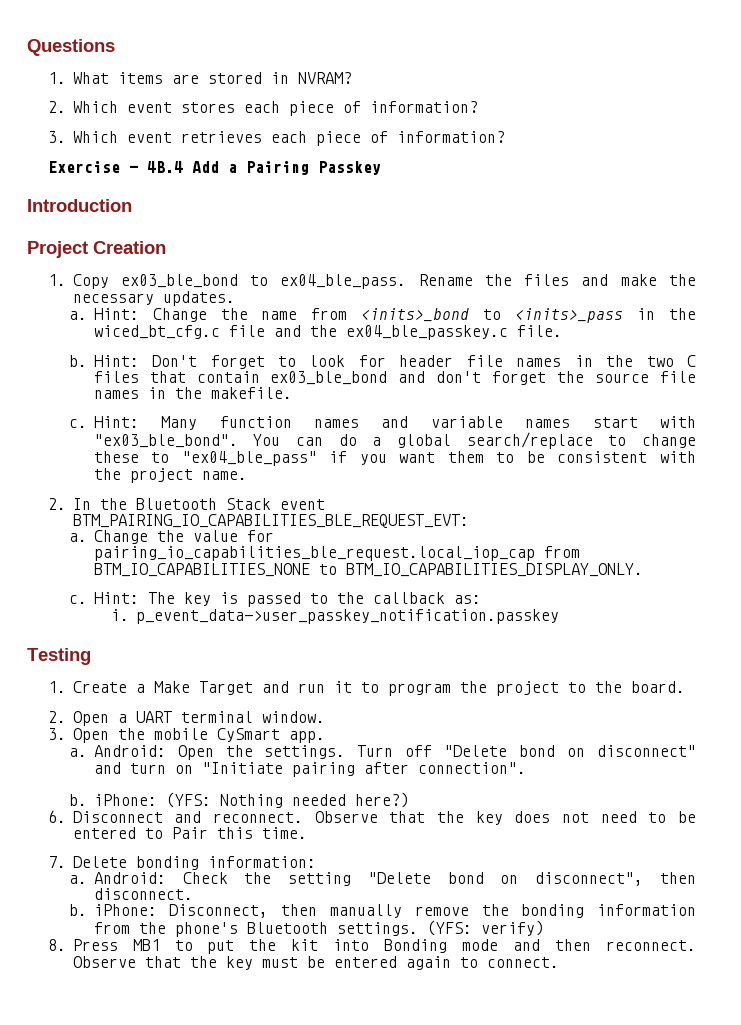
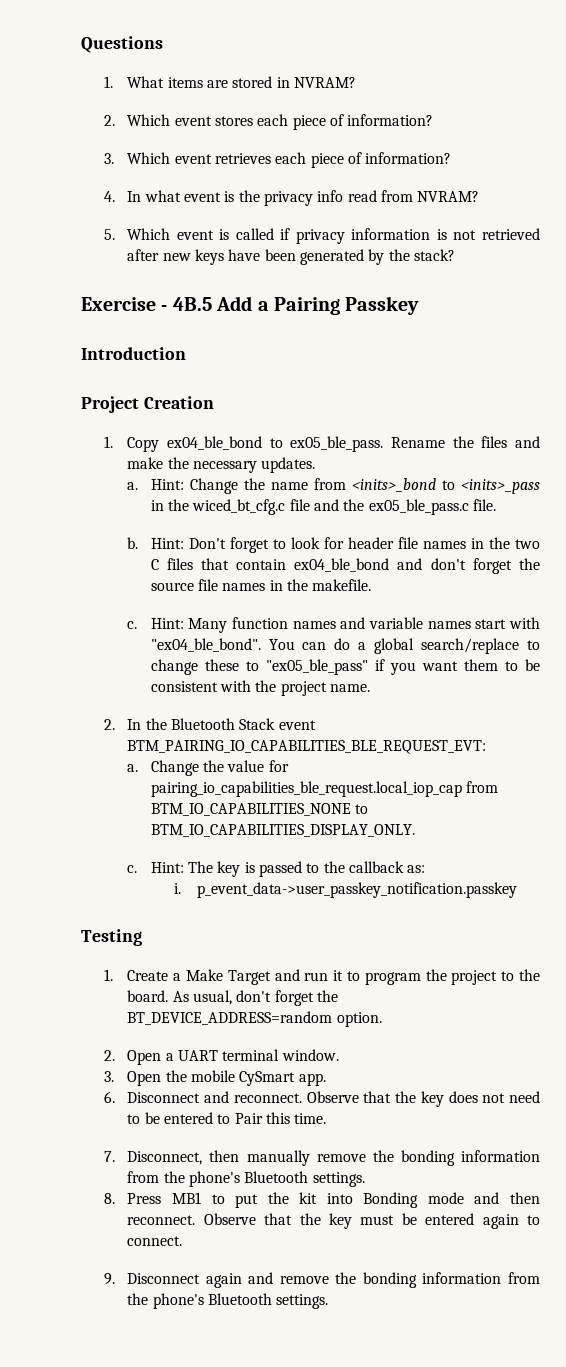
[48,161,184,173] Exercise - 4B.4 -> [104,190,480,206] [104,228,540,244] [127,249,455,265] [81,297,212,311] 4. In what event is the privacy info read from NVRAM? // 5. Which event is called if privacy information is not retrieved after new keys have been generated by the stack? // Exercise - 4B.5
[120,274,407,289] ex03_ble_bond to ex04_ble_pass. -> [167,436,384,452] ex04_ble_bond to ex05_ble_pass.
[345,325,508,340] ex04_ble_passkey.c -> [368,499,469,515] ex05_ble_pass.c
[270,371,388,385] ex03_ble_bond -> [294,558,390,572] ex04_ble_bond
[93,434,238,448] "ex03_ble_bond". -> [150,638,261,652] "ex04_ble_bond".
[181,451,317,466] "ex04_ble_pass" -> [265,659,368,675] "ex05_ble_pass"
(685, 687) none -> [172,990,338,1006] [127,1011,382,1027] As usual, don't forget the BT_DEVICE_ADDRESS=random option.
[69,745,696,760] [93,762,526,777] [69,792,409,808] // a. Android: Open the settings. Turn off "Delete bond on disconnect" and turn on "Initiate pairing after connection". // b. iPhone: (YFS: Nothing needed here?) -> (326, 1079) none
[72,856,316,870] [69,872,696,886] [93,888,193,900] [69,904,157,916] Delete bonding information: // a. Android: Check the setting "Delete bond on disconnect", then disconnect. // b. iPhone: -> (116, 1156) none
[426,920,544,936] (YFS: verify) -> (365, 1179) none
(559, 962) none -> [104,1272,540,1288] [127,1293,329,1309] // 9. Disconnect again and remove the bonding information from the phone's Bluetooth settings.

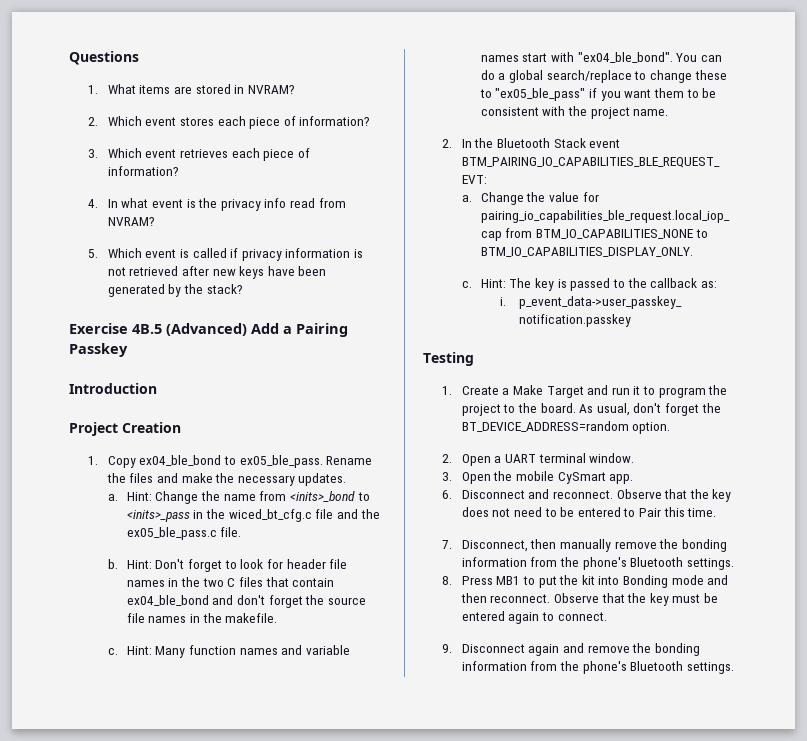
[161,297,212,311] - 4B.5 -> [132,323,247,336] 4B.5 (Advanced)

